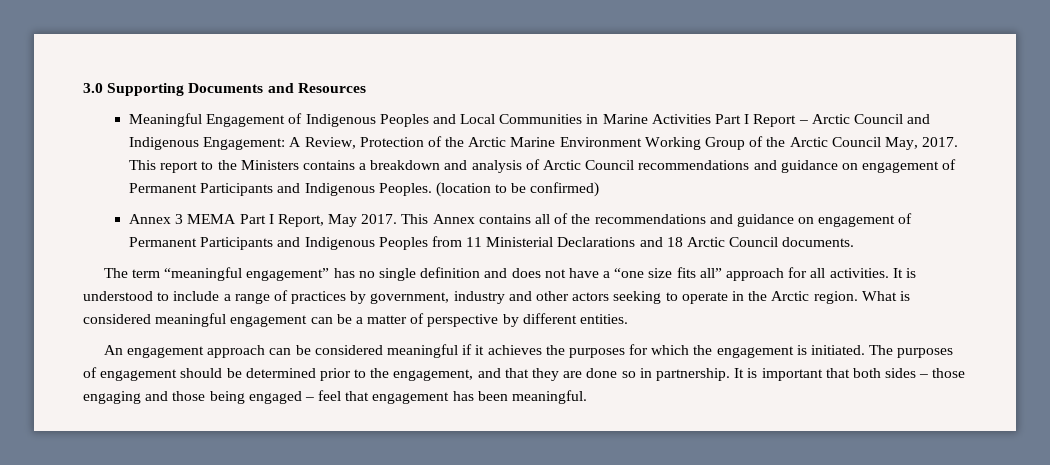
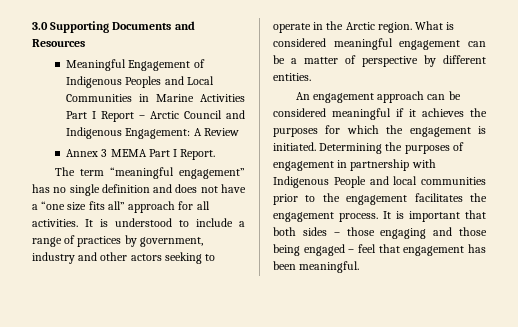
[304,136,959,150] [128,159,957,173] [128,182,600,197] Review, Protection of the Arctic Marine Environment Working Group of the Arctic Council May, 2017. This report to the Ministers contains a breakdown and analysis of Arctic Council recommendations and guidance on engagement of Permanent Participants and Indigenous Peoples. (location to be confirmed) -> [203,128,239,136] Review
[277,213,913,227] [128,236,855,250] Report, May 2017. This Annex contains all of the recommendations and guidance on engagement of Permanent Participants and Indigenous Peoples from 11 Ministerial Declarations and 18 Arctic Council documents. -> [180,149,216,160] Report.
[869,345,894,355] The -> [319,142,403,154] Determining the
[180,368,730,381] should be determined prior to the engagement, and that they are done so in partnership. -> [337,159,436,171] [273,176,486,188] [273,193,487,205] [273,212,378,222] in partnership with Indigenous People and local communities prior to the engagement facilitates the engagement process.

